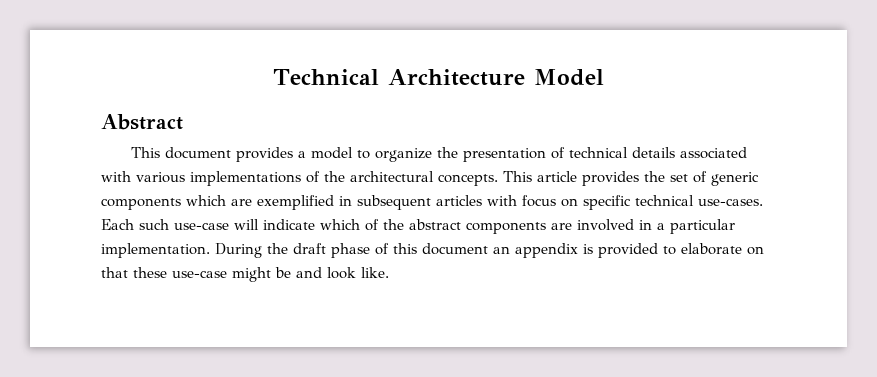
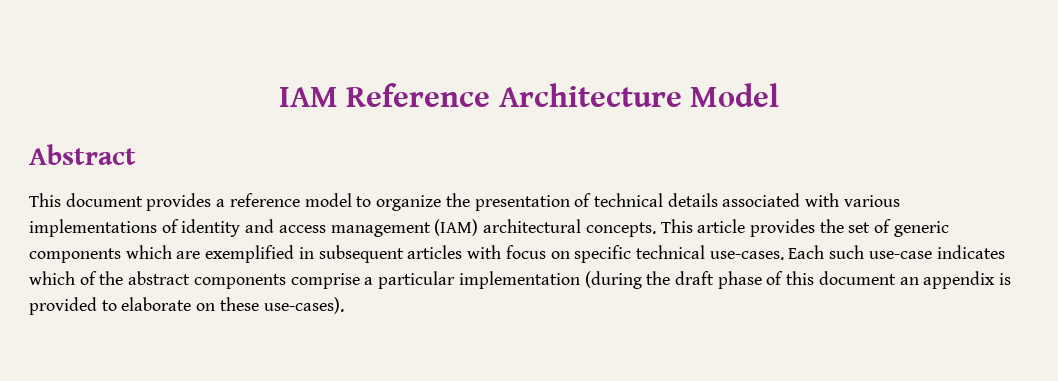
[273,69,380,85] Technical -> [278,83,491,107] IAM Reference
(306, 154) none -> [229,193,300,207] reference
[324,171,345,182] the -> [181,219,479,237] identity and access management (IAM)
[234,219,315,230] will indicate -> [936,245,1005,259] indicates
[551,219,735,234] [101,243,262,258] are involved in a particular implementation. During -> [290,271,642,289] comprise a particular implementation (during
[101,267,389,282] that these use-case might be and look like. -> [219,297,344,314] these use-cases).

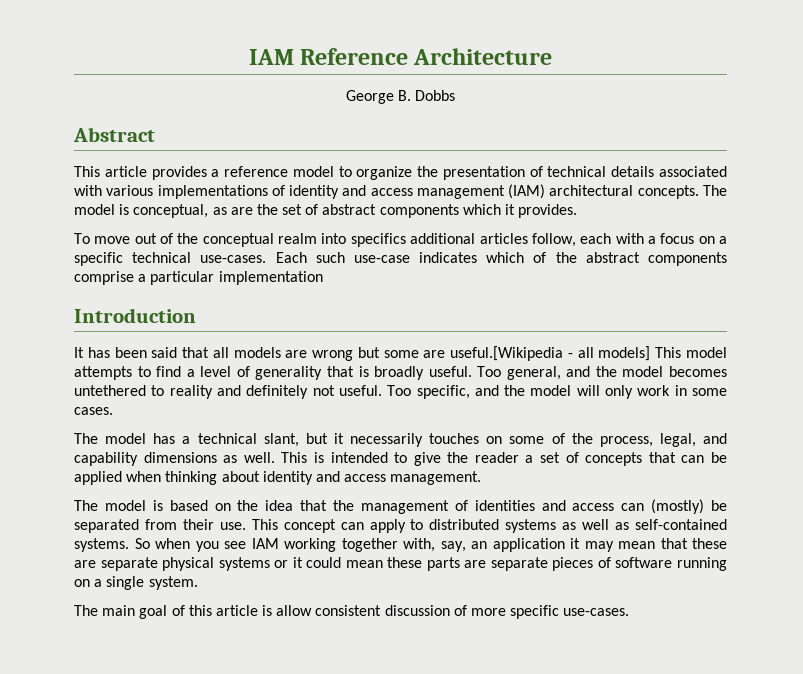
[690,83,780,107] Model -> [345,90,456,104] // George B. Dobbs
[65,193,143,207] document -> [104,166,147,177] article
[660,219,815,237] This article provides -> [702,185,727,196] [74,204,253,218] The model is conceptual, as are
[893,221,949,237] generic -> [322,204,377,215] abstract
[176,245,502,263] are exemplified in subsequent articles with -> [505,204,578,218] [74,233,656,247] it provides. // To move out of the conceptual realm into specifics additional articles follow, each with a
(570, 255) none -> [719,236,728,244] a
[584,271,1012,289] [29,297,344,315] (during the draft phase of this document an appendix is provided to elaborate on these use-cases). -> [74,308,196,323] [74,346,727,361] [74,366,727,380] [74,385,727,399] [74,407,113,415] [74,433,727,447] [74,452,727,466] [74,471,482,485] [74,499,727,514] [74,519,728,533] [74,538,727,552] [74,557,727,571] [74,576,198,590] [74,605,630,619] // Introduction // It has been said that all models are wrong but some are useful.[Wikipedia - all models] This model attempts to find a level of generality that is broadly useful. Too general, and the model becomes untethered to reality and definitely not useful. Too specific, and the model will only work in some cases. // The model has a technical slant, but it necessarily touches on some of the process, legal, and capability dimensions as well. This is intended to give the reader a set of concepts that can be applied when thinking about identity and access management. // The model is based on the idea that the management of identities and access can (mostly) be separated from their use. This concept can apply to distributed systems as well as self-contained systems. So when you see IAM working together with, say, an application it may mean that these are separate physical systems or it could mean these parts are separate pieces of software running on a single system. // The main goal of this article is allow consistent discussion of more specific use-cases.

